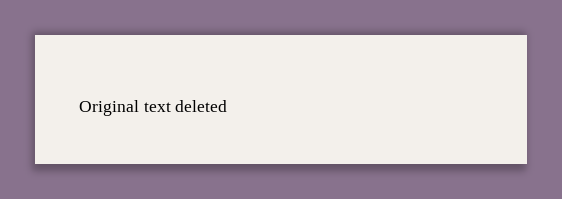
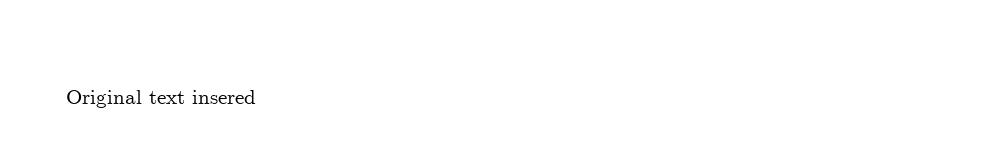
[175,100,228,112] deleted -> [192,90,256,104] insered

